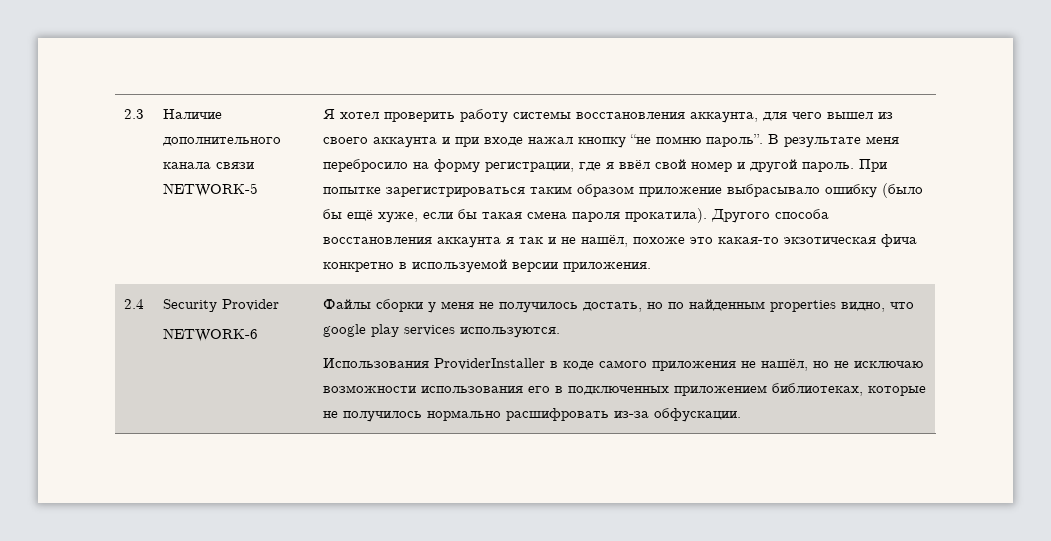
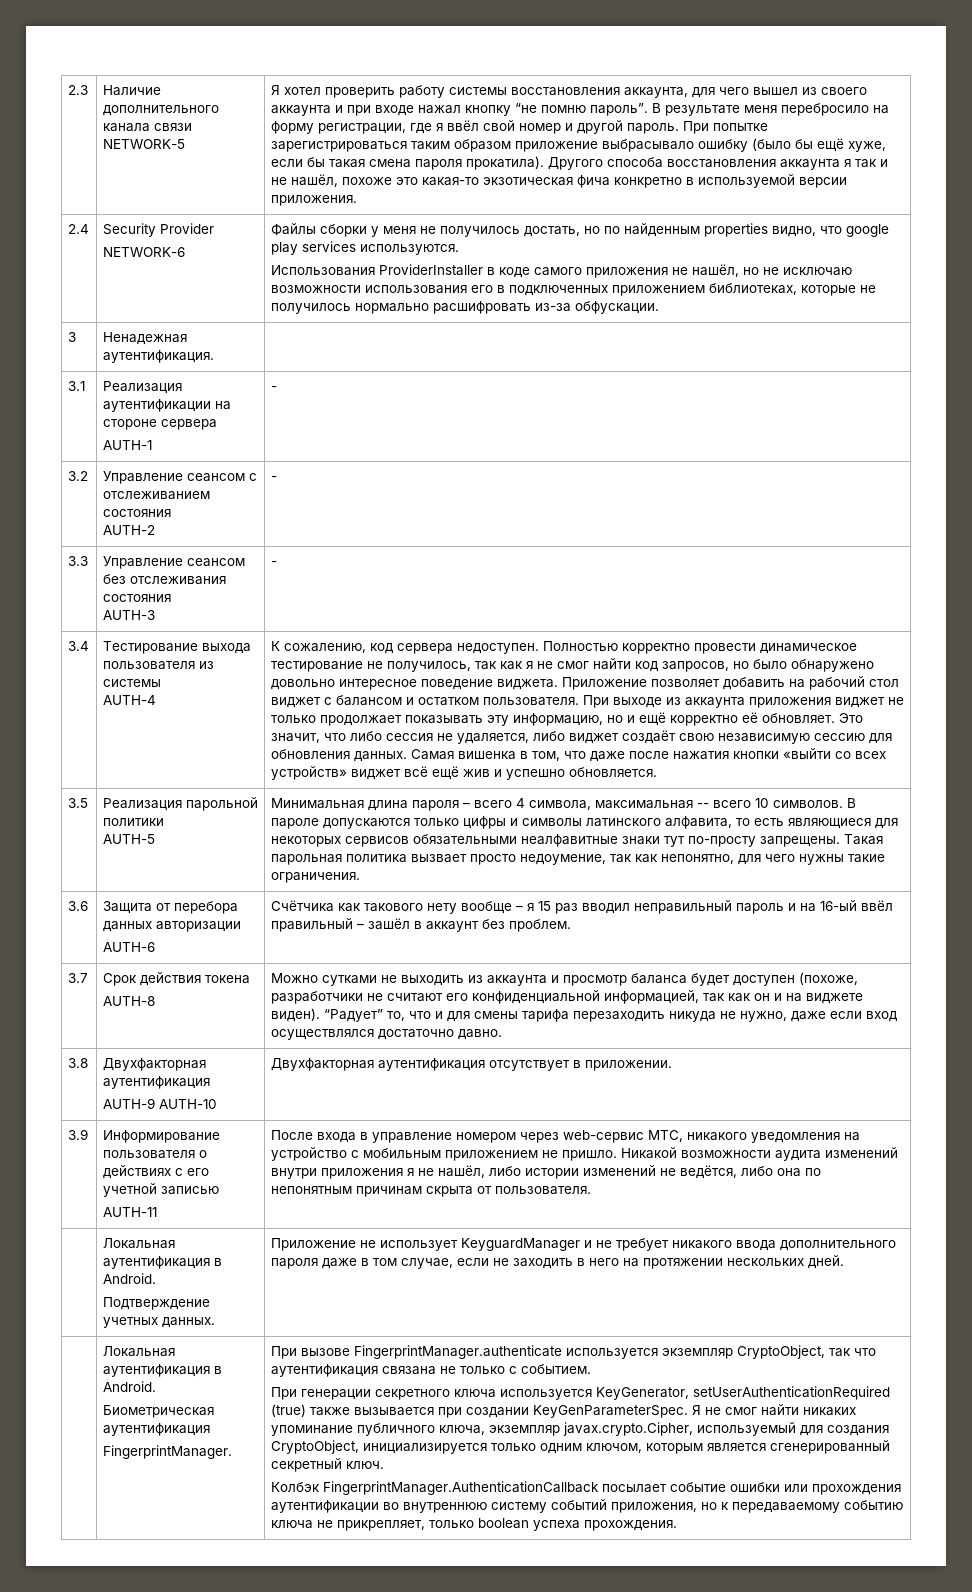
(742, 415) none -> [67,332,76,342] [102,332,187,345] [102,350,214,363] [67,381,85,391] [102,381,182,394] [102,399,231,412] [102,419,217,430] [102,440,152,450] [270,386,277,391] [67,471,88,481] [102,471,257,484] [102,491,210,500] [102,509,171,517] [102,525,155,535] [270,476,277,481] [67,556,88,566] [102,556,245,569] [102,574,226,585] [102,594,171,602] [102,610,155,620] [270,561,277,566] [67,641,89,651] [102,641,251,654] [102,661,214,670] [102,679,161,687] [102,695,156,705] [270,641,857,654] [270,658,874,672] [270,676,899,690] [270,695,904,708] [270,712,863,726] [270,730,892,744] [270,748,886,762] [270,766,657,780] [67,798,88,808] [102,797,258,811] [102,818,164,826] [102,834,155,844] [270,798,856,811] [270,816,898,829] [270,834,883,847] [270,854,885,865] [270,872,360,883] [67,901,88,911] [102,901,238,914] [102,921,241,932] [102,942,155,952] [270,900,893,914] [270,918,571,932] [67,973,88,983] [102,972,250,986] [102,996,155,1006] [270,972,858,986] [270,990,863,1004] [270,1008,898,1022] [270,1029,502,1040] [67,1058,88,1068] [102,1058,206,1071] [102,1076,210,1089] [102,1098,217,1109] [270,1058,672,1071] [67,1129,88,1140] [102,1130,220,1143] [102,1150,207,1159] [102,1165,209,1179] [102,1183,219,1197] [102,1207,157,1217] [270,1130,860,1143] [270,1147,898,1161] [270,1165,821,1179] [270,1186,591,1197] [102,1238,175,1249] [102,1256,222,1269] [102,1273,156,1284] [102,1297,210,1310] [102,1317,215,1328] [270,1238,896,1251] [270,1255,844,1269] [102,1346,175,1357] [102,1364,222,1377] [102,1381,156,1392] [102,1405,214,1418] [102,1423,210,1436] [102,1445,232,1459] [270,1345,876,1359] [270,1364,591,1377] [270,1386,890,1400] [270,1404,856,1418] [270,1422,889,1436] [270,1440,890,1454] [270,1458,384,1472] [270,1481,901,1495] [270,1499,903,1513] [270,1518,677,1531] // 3 | Ненадежная аутентификация. | // 3.1 | Реализация аутентификации на стороне сервера // AUTH-1 | - // 3.2 | Управление сеансом с отслеживанием состояния // AUTH-2 | - // 3.3 | Управление сеансом без отслеживания состояния // AUTH-3 | - // 3.4 | Тестирование выхода пользователя из системы // AUTH-4 | К сожалению, код сервера недоступен. Полностью корректно провести динамическое тестирование не получилось, так как я не смог найти код запросов, но было обнаружено довольно интересное поведение виджета. Приложение позволяет добавить на рабочий стол виджет с балансом и остатком пользователя. При выходе из аккаунта приложения виджет не только продолжает показывать эту информацию, но и ещё корректно её обновляет. Это значит, что либо сессия не удаляется, либо виджет создаёт свою независимую сессию для обновления данных. Самая вишенка в том, что даже после нажатия кнопки «выйти со всех устройств» виджет всё ещё жив и успешно обновляется. // 3.5 | Реализация парольной политики // AUTH-5 | Минимальная длина пароля – всего 4 символа, максимальная -- всего 10 символов. В пароле допускаются только цифры и символы латинского алфавита, то есть являющиеся для некоторых сервисов обязательными неалфавитные знаки тут по-просту запрещены. Такая парольная политика вызвает просто недоумение, так как непонятно, для чего нужны такие ограничения. // 3.6 | Защита от перебора данных авторизации // AUTH-6 | Cчётчика как такового нету вообще – я 15 раз вводил неправильный пароль и на 16-ый ввёл правильный – зашёл в аккаунт без проблем. // 3.7 | Срок действия токена // AUTH-8 | Можно сутками не выходить из аккаунта и просмотр баланса будет доступен (похоже, разработчики не считают его конфиденциальной информацией, так как он и на виджете виден). “Радует” то, что и для смены тарифа перезаходить никуда не нужно, даже если вход осуществлялся достаточно давно. // 3.8 | Двухфакторная аутентификация // AUTH-9 AUTH-10 | Двухфакторная аутентификация отсутствует в приложении. // 3.9 | Информирование пользователя о действиях с его учетной записью // AUTH-11 | После входа в управление номером через web-сервис МТС, никакого уведомления на устройство с мобильным приложением не пришло. Никакой возможности аудита изменений внутри приложения я не нашёл, либо истории изменений не ведётся, либо она по непонятным причинам скрыта от пользователя. // | Локальная аутентификация в Android. // Подтверждение учетных данных. | Приложение не использует KeyguardManager и не требует никакого ввода дополнительного пароля даже в том случае, если не заходить в него на протяжении нескольких дней. // | Локальная аутентификация в Android. // Биометрическая аутентификация // FingerprintManager. | При вызове FingerprintManager.authenticate используется экземпляр CryptoObject, так что аутентификация связана не только с событием. // При генерации секретного ключа используется KeyGenerator, setUserAuthenticationRequired (true) также вызывается при создании KeyGenParameterSpec. Я не смог найти никаких упоминание публичного ключа, экземпляр javax.crypto.Cipher, используемый для создания CryptoObject, инициализируется только одним ключом, которым является сгенерированный секретный ключ. // Колбэк FingerprintManager.AuthenticationCallback посылает событие ошибки или прохождения аутентификации во внутреннюю систему событий приложения, но к передаваемому событию ключа не прикрепляет, только boolean успеха прохождения.

